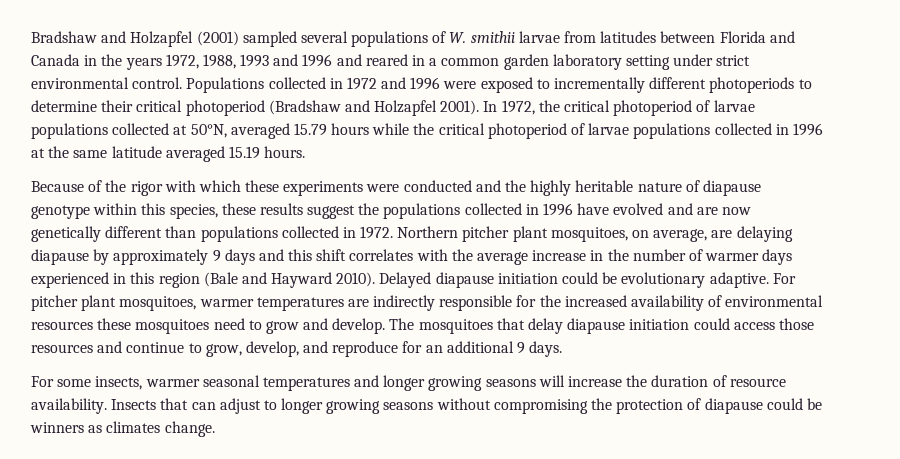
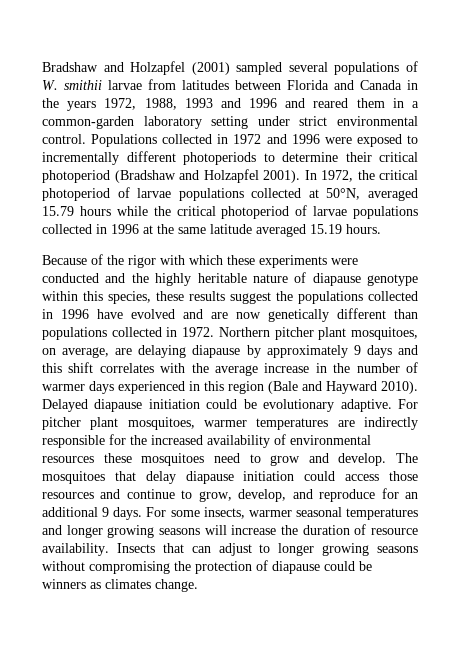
(408, 60) none -> [356,98,385,108] them
[441,54,549,70] common garden -> [42,116,134,129] common-garden
(563, 349) // -> (143, 513) none

